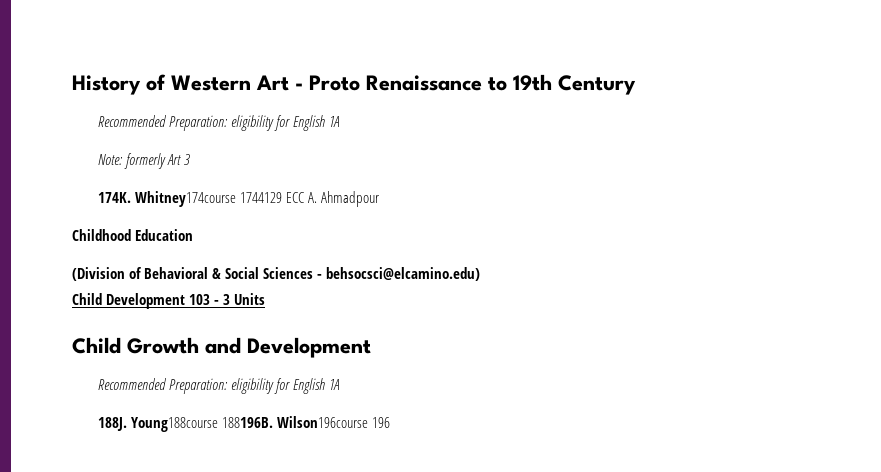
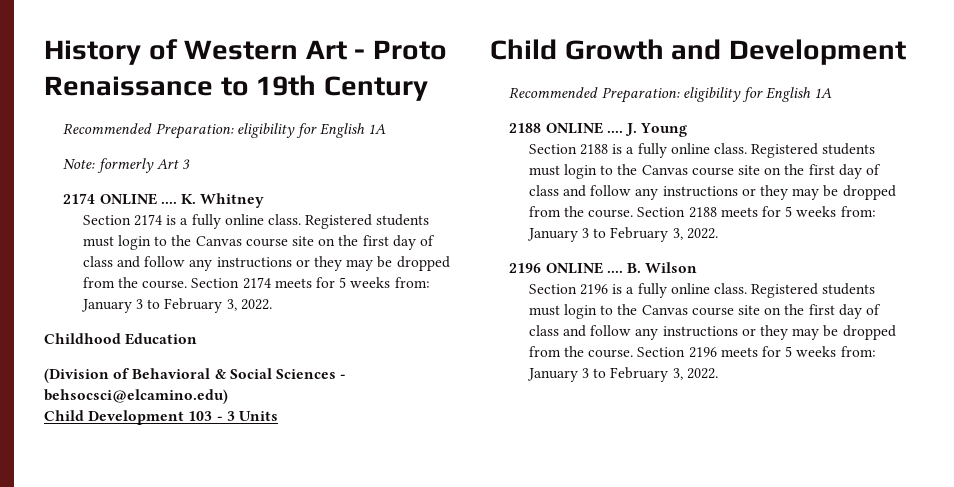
[97,191,379,207] 174K. Whitney174course 1744129 ECC A. Ahmadpour -> [63,193,265,208] [82,214,430,229] [82,235,435,250] [82,256,450,271] [82,277,430,289] [80,298,272,313] 2174 ONLINE .... K. Whitney // Section 2174 is a fully online class. Registered students must login to the Canvas course site on the first day of class and follow any instructions or they may be dropped from the course. Section 2174 meets for 5 weeks from: January 3 to February 3, 2022.
[97,416,390,432] 188J. Young188course 188196B. Wilson196course 196 -> [509,122,688,137] [528,143,876,158] [528,164,881,179] [528,185,896,200] [528,206,876,218] [526,227,718,242] [509,262,698,274] [528,283,876,298] [528,304,881,319] [528,325,896,340] [528,346,876,358] [526,367,718,382] 2188 ONLINE .... J. Young // Section 2188 is a fully online class. Registered students must login to the Canvas course site on the first day of class and follow any instructions or they may be dropped from the course. Section 2188 meets for 5 weeks from: January 3 to February 3, 2022. // 2196 ONLINE .... B. Wilson // Section 2196 is a fully online class. Registered students must login to the Canvas course site on the first day of class and follow any instructions or they may be dropped from the course. Section 2196 meets for 5 weeks from: January 3 to February 3, 2022.

